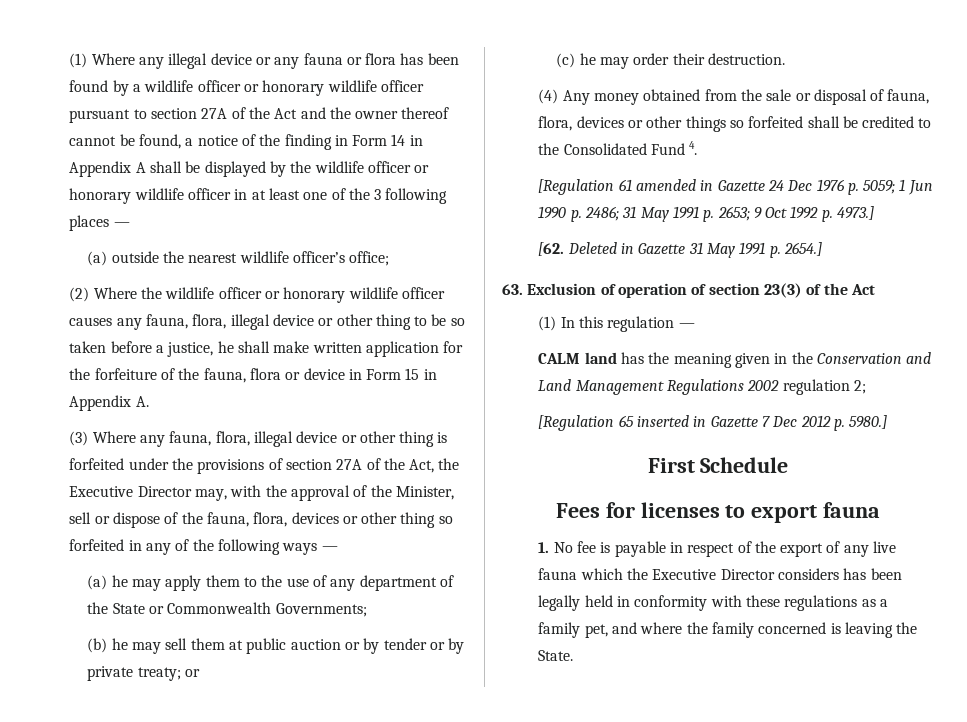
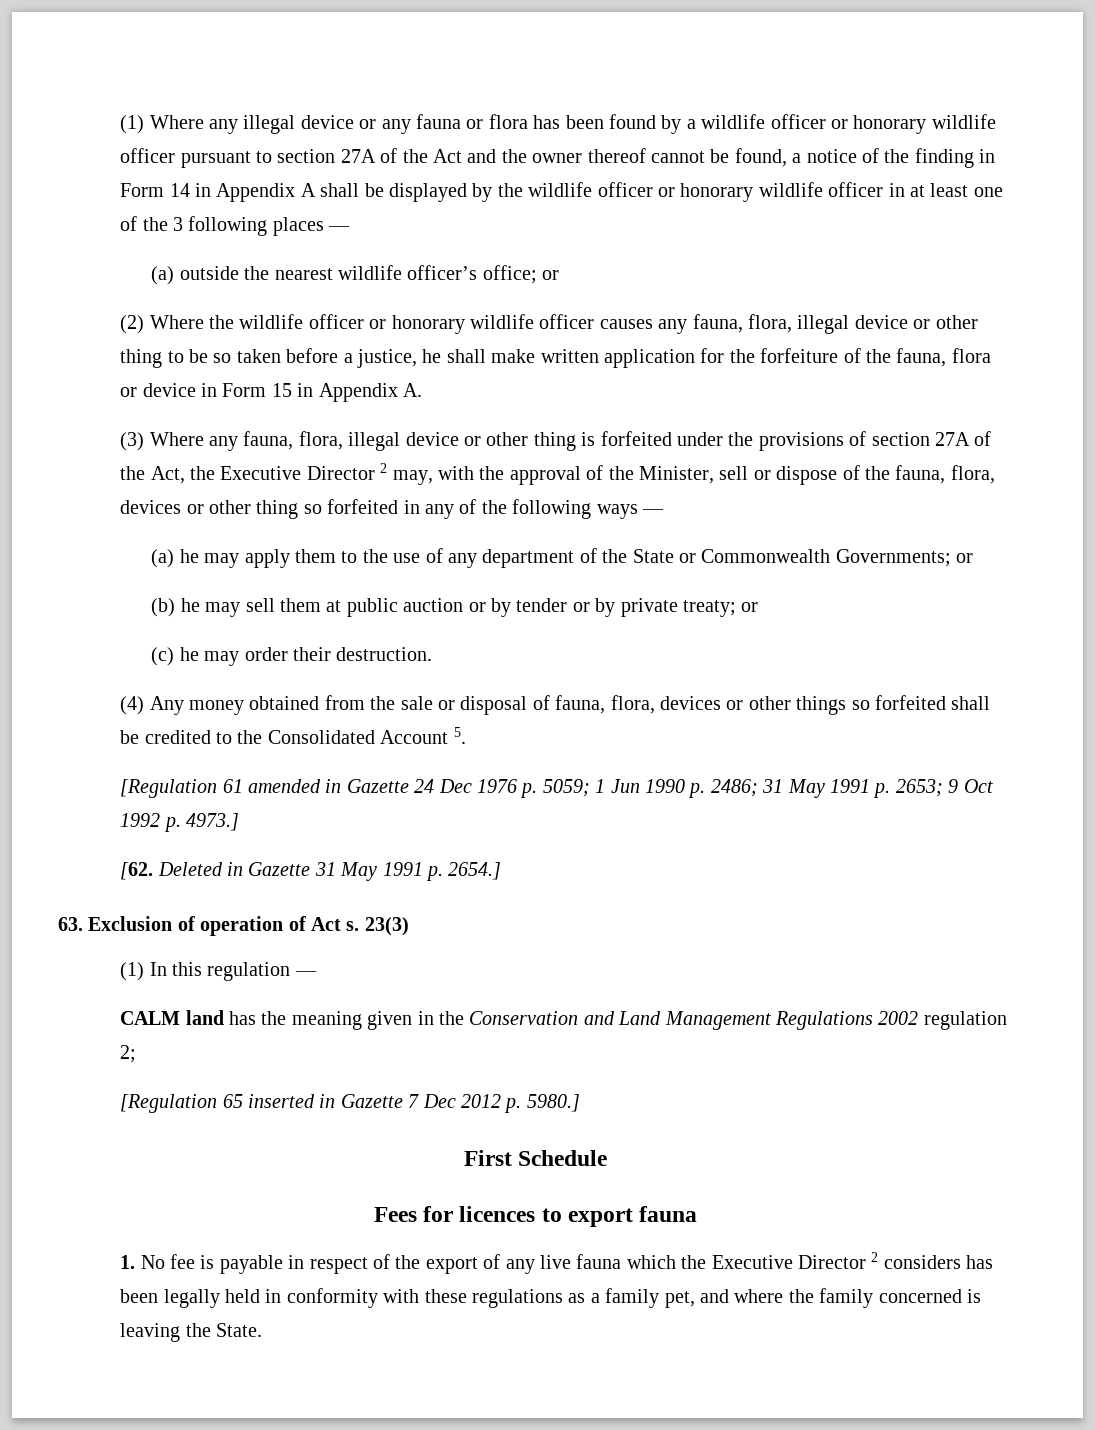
(390, 258) none -> [542,270,560,280] or
(192, 491) none -> [380,463,388,473] 2
(367, 610) none -> [956,553,974,563] or
[650,141,698,155] Fund 4. -> [380,727,466,744] Account 5.
[708,283,760,295] section -> [311,917,360,931] Act s.
[806,283,875,295] of the Act -> (409, 926) none
[640,502,720,518] licenses -> [459,1206,536,1222] licences
(775, 574) none -> [871,1252,879,1262] 2

